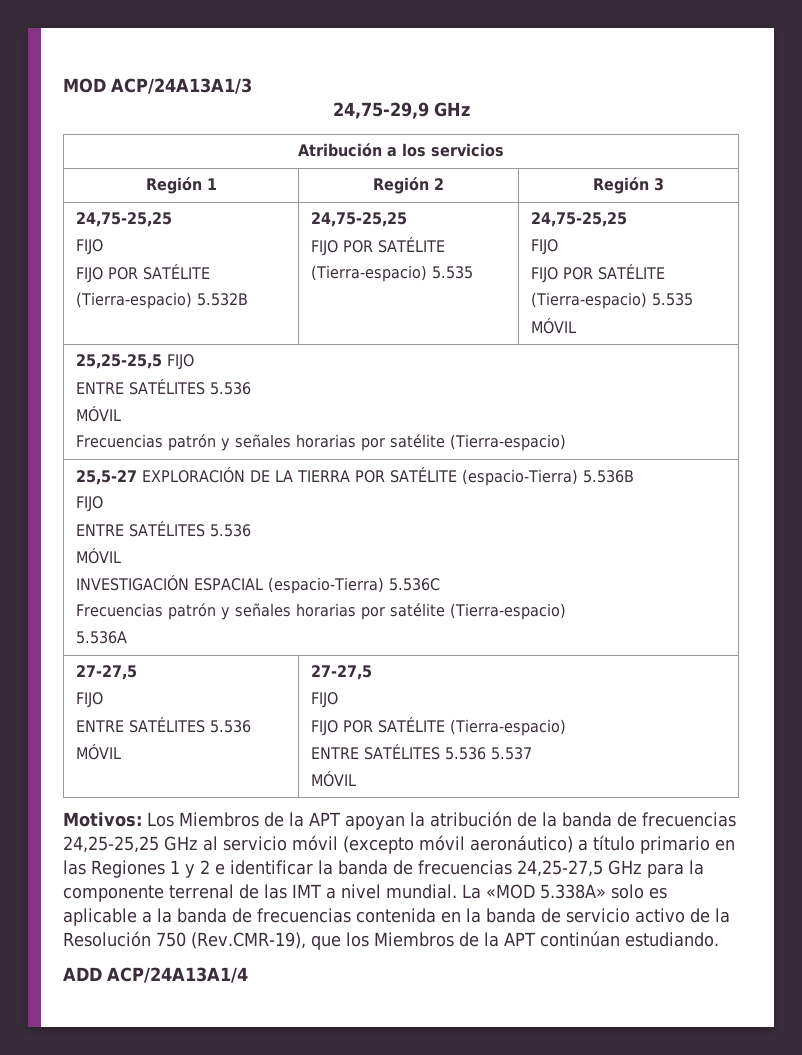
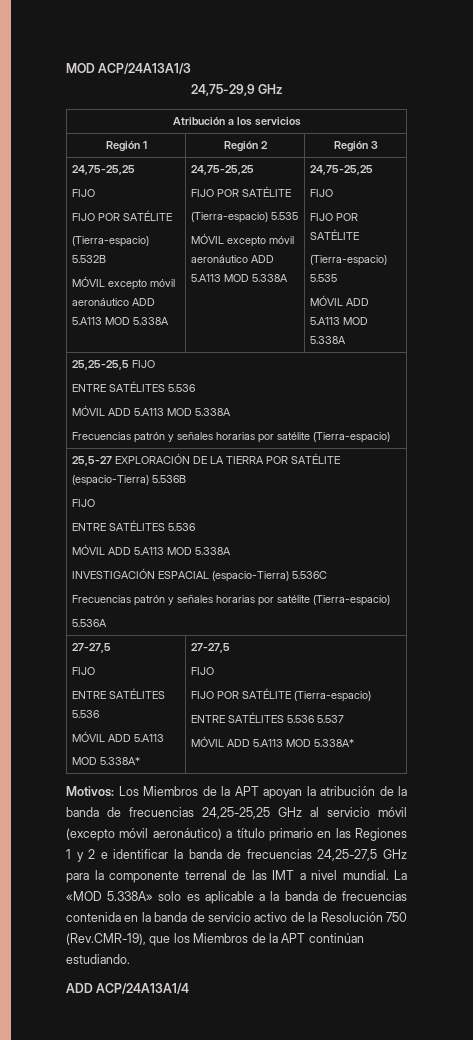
(249, 299) none -> [72,276,176,290] [72,298,156,306] [72,317,170,325] // MÓVIL excepto móvil aeronáutico ADD 5.A113 MOD 5.338A
(474, 272) none -> [191,233,295,247] [191,255,275,263] [191,274,289,282] // MÓVIL excepto móvil aeronáutico ADD 5.A113 MOD 5.338A
(577, 326) none -> [346,298,370,306] [310,317,369,325] [310,336,347,344] ADD 5.A113 MOD 5.338A
(122, 414) none -> [108,408,232,416] ADD 5.A113 MOD 5.338A
(122, 556) none -> [108,547,232,555] ADD 5.A113 MOD 5.338A
(122, 752) none -> [108,734,165,742] [72,757,141,765] ADD 5.A113 // MOD 5.338A*
(357, 779) none -> [227,739,355,747] ADD 5.A113 MOD 5.338A*

